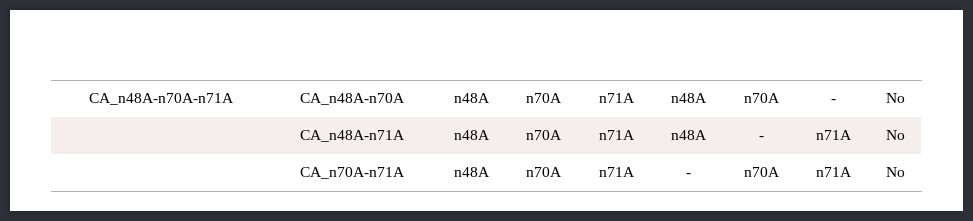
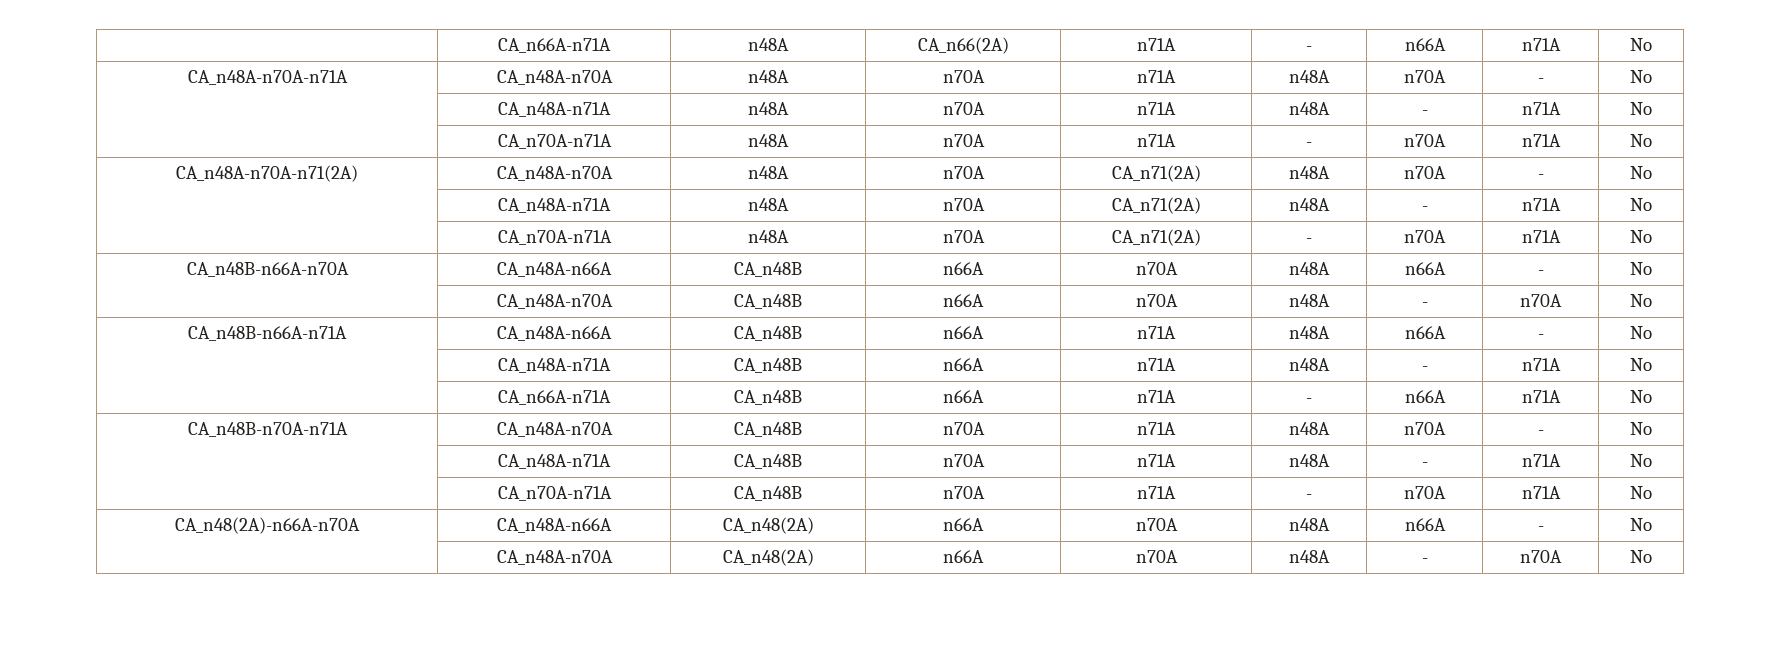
(88, 99) none -> [498,38,611,53] [748,38,789,51] [917,37,1009,54] [1137,38,1176,51] [1306,46,1312,51] [1404,38,1446,51] [1521,38,1561,51] [1630,38,1652,51] | CA_n66A-n71A | n48A | CA_n66(2A) | n71A | - | n66A | n71A | No //
(905, 172) none -> [176,165,358,182] [496,166,613,181] [748,166,789,179] [942,166,985,179] [1111,165,1201,182] [1289,166,1330,179] [1404,166,1446,179] [1537,174,1544,179] [1630,166,1652,179] [498,198,611,213] [748,198,789,211] [942,198,985,211] [1111,197,1201,214] [1289,198,1330,211] [1421,206,1428,211] [1521,198,1561,211] [1630,198,1652,211] [497,230,612,245] [748,230,789,243] [942,230,985,243] [1111,229,1201,246] [1306,238,1312,243] [1404,230,1446,243] [1521,230,1561,243] [1630,230,1652,243] [186,262,349,277] [497,262,612,277] [734,262,802,277] [943,262,984,275] [1135,262,1178,275] [1289,262,1330,275] [1404,262,1446,275] [1537,270,1544,275] [1630,262,1652,275] [496,294,613,309] [734,294,802,309] [943,294,984,307] [1135,294,1178,307] [1289,294,1330,307] [1421,302,1428,307] [1520,294,1562,307] [1630,294,1652,307] [188,326,347,341] [497,326,612,341] [734,326,802,341] [943,326,984,339] [1137,326,1176,339] [1289,326,1330,339] [1404,326,1446,339] [1537,334,1544,339] [1630,326,1652,339] [498,358,611,373] [734,358,802,373] [943,358,984,371] [1137,358,1176,371] [1289,358,1330,371] [1421,366,1428,371] [1521,358,1561,371] [1630,358,1652,371] [498,390,611,405] [734,390,802,405] [943,390,984,403] [1137,390,1176,403] [1306,398,1312,403] [1404,390,1446,403] [1521,390,1561,403] [1630,390,1652,403] [187,422,348,437] [496,422,613,437] [734,422,802,437] [942,422,985,435] [1137,422,1176,435] [1289,422,1330,435] [1404,422,1446,435] [1537,430,1544,435] [1630,422,1652,435] [498,454,611,469] [734,454,802,469] [942,454,985,467] [1137,454,1176,467] [1289,454,1330,467] [1421,462,1428,467] [1521,454,1561,467] [1630,454,1652,467] [497,486,612,501] [734,486,802,501] [942,486,985,499] [1137,486,1176,499] [1306,494,1312,499] [1404,486,1446,499] [1521,486,1561,499] [1630,486,1652,499] [175,517,360,534] [497,518,612,533] [722,517,814,534] [943,518,984,531] [1135,518,1178,531] [1289,518,1330,531] [1404,518,1446,531] [1537,526,1544,531] [1630,518,1652,531] [496,550,613,565] [722,549,814,566] [943,550,984,563] [1135,550,1178,563] [1289,550,1330,563] [1421,558,1428,563] [1520,550,1562,563] [1630,550,1652,563] // CA_n48A-n70A-n71(2A) | CA_n48A-n70A | n48A | n70A | CA_n71(2A) | n48A | n70A | - | No // | CA_n48A-n71A | n48A | n70A | CA_n71(2A) | n48A | - | n71A | No // | CA_n70A-n71A | n48A | n70A | CA_n71(2A) | - | n70A | n71A | No // CA_n48B-n66A-n70A | CA_n48A-n66A | CA_n48B | n66A | n70A | n48A | n66A | - | No // | CA_n48A-n70A | CA_n48B | n66A | n70A | n48A | - | n70A | No // CA_n48B-n66A-n71A | CA_n48A-n66A | CA_n48B | n66A | n71A | n48A | n66A | - | No // | CA_n48A-n71A | CA_n48B | n66A | n71A | n48A | - | n71A | No // | CA_n66A-n71A | CA_n48B | n66A | n71A | - | n66A | n71A | No // CA_n48B-n70A-n71A | CA_n48A-n70A | CA_n48B | n70A | n71A | n48A | n70A | - | No // | CA_n48A-n71A | CA_n48B | n70A | n71A | n48A | - | n71A | No // | CA_n70A-n71A | CA_n48B | n70A | n71A | - | n70A | n71A | No // CA_n48(2A)-n66A-n70A | CA_n48A-n66A | CA_n48(2A) | n66A | n70A | n48A | n66A | - | No // | CA_n48A-n70A | CA_n48(2A) | n66A | n70A | n48A | - | n70A | No

